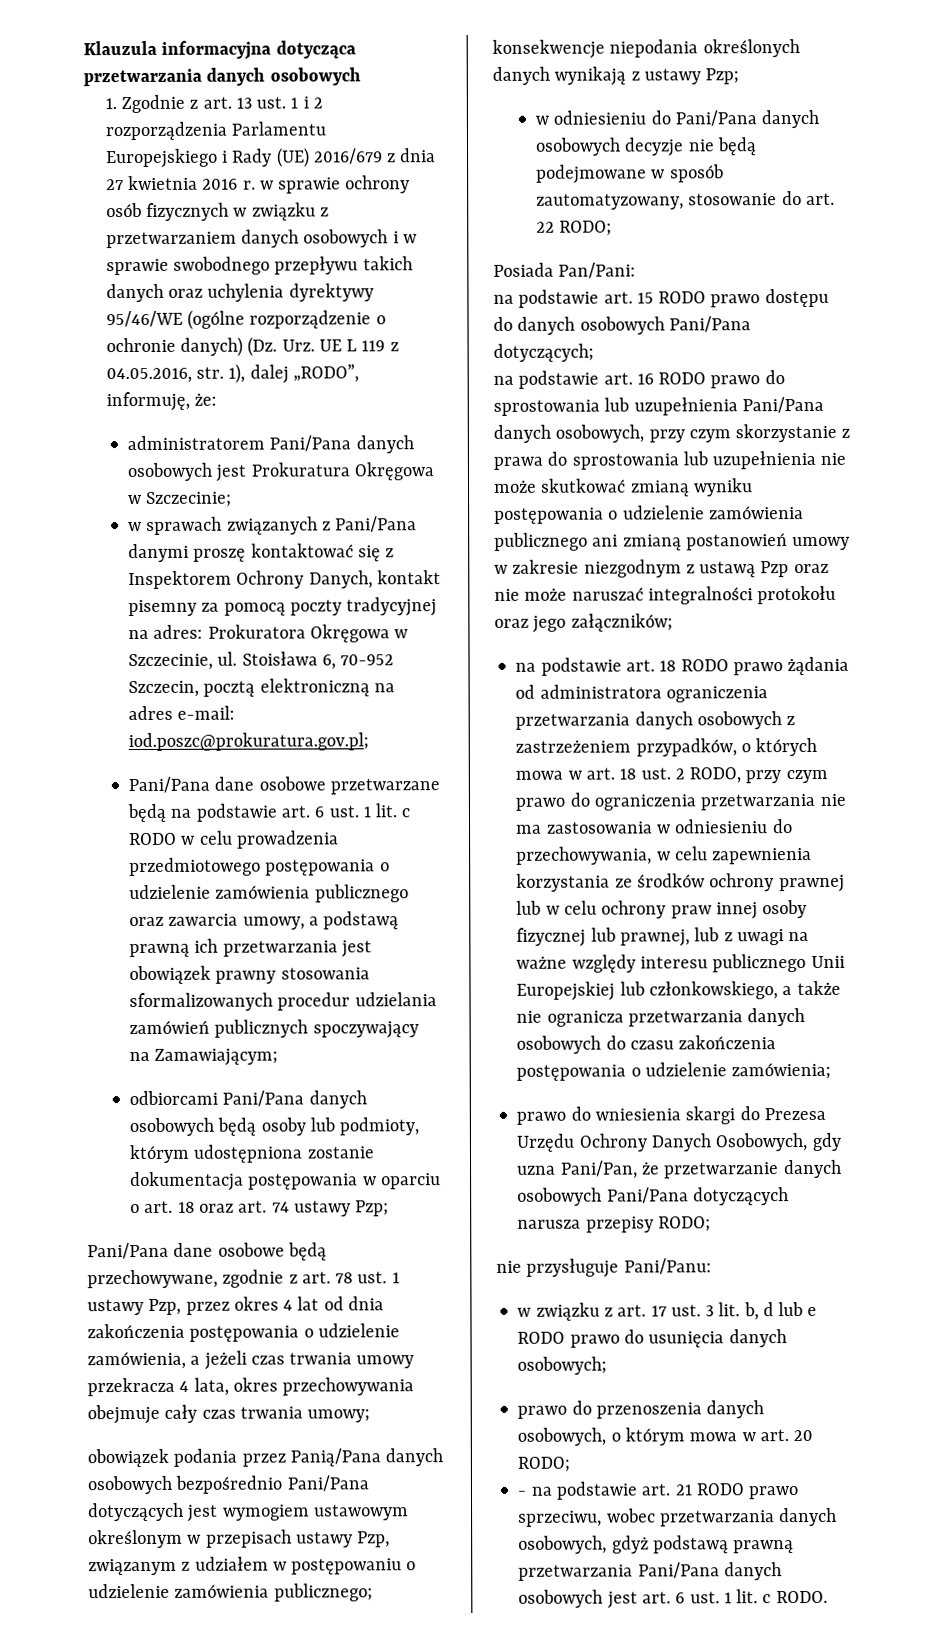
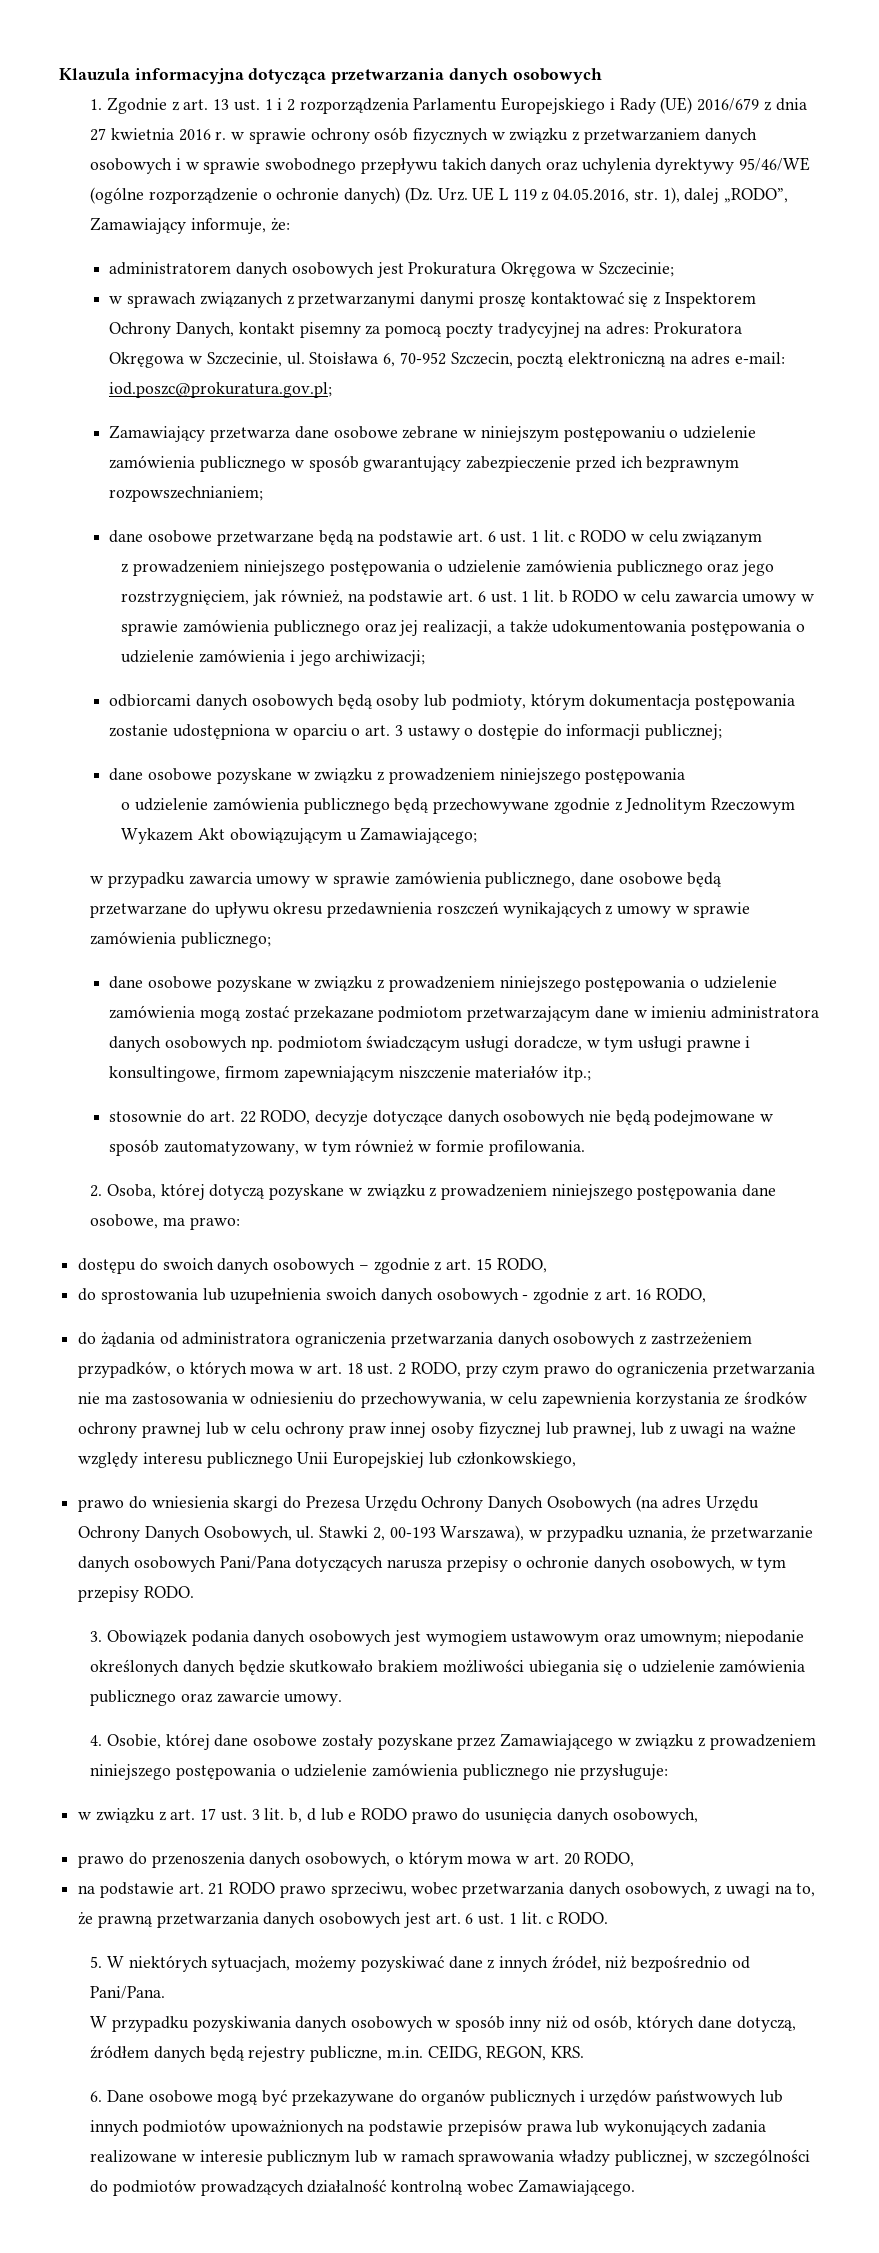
[105,391,190,412] informuję, -> [90,217,266,234] Zamawiający informuje,
[269,435,352,452] Pani/Pana -> (232, 268) none
[335,516,418,533] Pani/Pana -> [298,292,416,308] przetwarzanymi
[128,776,211,794] Pani/Pana -> [109,425,757,442] [109,455,740,472] [109,486,264,502] Zamawiający przetwarza dane osobowe zebrane w niniejszym postępowaniu o udzielenie zamówienia publicznego w sposób gwarantujący zabezpieczenie przed ich bezprawnym rozpowszechnianiem; //
[237,830,340,849] [129,857,262,877] prowadzenia przedmiotowego -> [682,530,763,546] [121,560,325,576] związanym // z prowadzeniem niniejszego
[168,911,400,930] [129,938,373,958] [129,965,370,985] [129,992,437,1012] [129,1019,419,1039] [129,1048,279,1066] zawarcia umowy, a podstawą prawną ich przetwarzania jest obowiązek prawny stosowania sformalizowanych procedur udzielania zamówień publicznych spoczywający na Zamawiającym; -> [741,560,774,576] [121,589,815,606] [121,619,805,636] [121,649,426,666] jego rozstrzygnięciem, jak również, na podstawie art. 6 ust. 1 lit. b RODO w celu zawarcia umowy w sprawie zamówienia publicznego oraz jej realizacji, a także udokumentowania postępowania o udzielenie zamówienia i jego archiwizacji;
[222,1090,305,1107] Pani/Pana -> (192, 700) none
[193,1144,374,1163] [130,1171,442,1192] [130,1200,390,1217] [87,1242,327,1261] [87,1269,400,1289] [87,1296,384,1316] [87,1323,400,1342] [87,1350,415,1370] [87,1377,415,1397] [87,1404,371,1425] [87,1448,444,1468] [87,1475,369,1495] [88,1502,409,1522] [88,1529,391,1549] [88,1556,417,1576] [88,1583,373,1602] [492,39,800,59] [492,66,740,86] [535,109,820,129] [535,137,685,157] udostępniona zostanie dokumentacja postępowania w oparciu o art. 18 oraz art. 74 ustawy Pzp; // Pani/Pana dane osobowe będą przechowywane, zgodnie z art. 78 ust. 1 ustawy Pzp, przez okres 4 lat od dnia zakończenia postępowania o udzielenie zamówienia, a jeżeli czas trwania umowy przekracza 4 lata, okres przechowywania obejmuje cały czas trwania umowy; // obowiązek podania przez Panią/Pana danych osobowych bezpośrednio Pani/Pana dotyczących jest wymogiem ustawowym określonym w przepisach ustawy Pzp, związanym z udziałem w postępowaniu o udzielenie zamówienia publicznego; konsekwencje niepodania określonych danych wynikają z ustawy Pzp; // w odniesieniu do Pani/Pana danych osobowych decyzje -> [589,694,796,710] [109,724,723,740] [109,768,686,784] [121,797,795,814] [121,827,478,844] [90,871,723,888] [90,902,751,918] [90,931,271,948] [109,976,777,992] [109,1005,820,1022] [109,1035,751,1052] [109,1065,592,1082] [109,1110,586,1126] dokumentacja postępowania zostanie udostępniona w oparciu o art. 3 ustawy o dostępie do informacji publicznej; // dane osobowe pozyskane w związku z prowadzeniem niniejszego postępowania // o udzielenie zamówienia publicznego będą przechowywane zgodnie z Jednolitym Rzeczowym Wykazem Akt obowiązującym u Zamawiającego; // w przypadku zawarcia umowy w sprawie zamówienia publicznego, dane osobowe będą przetwarzane do upływu okresu przedawnienia roszczeń wynikających z umowy w sprawie zamówienia publicznego; // dane osobowe pozyskane w związku z prowadzeniem niniejszego postępowania o udzielenie zamówienia mogą zostać przekazane podmiotom przetwarzającym dane w imieniu administratora danych osobowych np. podmiotom świadczącym usługi doradcze, w tym usługi prawne i konsultingowe, firmom zapewniającym niszczenie materiałów itp.; // stosownie do art. 22 RODO, decyzje dotyczące danych osobowych
[688,191,836,206] [536,220,613,236] [493,262,637,279] [493,288,829,308] [493,316,751,335] [493,343,594,362] [493,370,785,389] [493,396,824,416] [493,423,851,443] [493,450,847,470] [493,478,753,497] [494,505,804,524] [494,532,851,551] [494,559,829,578] [494,585,837,605] [494,613,673,633] [515,657,783,676] stosowanie do art. 22 RODO; // Posiada Pan/Pani: // na podstawie art. 15 RODO prawo dostępu do danych osobowych Pani/Pana dotyczących; // na podstawie art. 16 RODO prawo do sprostowania lub uzupełnienia Pani/Pana danych osobowych, przy czym skorzystanie z prawa do sprostowania lub uzupełnienia nie może skutkować zmianą wyniku postępowania o udzielenie zamówienia publicznego ani zmianą postanowień umowy w zakresie niezgodnym z ustawą Pzp oraz nie może naruszać integralności protokołu oraz jego załączników; // na podstawie art. 18 RODO prawo -> [303,1139,585,1156] [90,1183,777,1200] [90,1214,240,1230] [78,1258,547,1274] [78,1288,706,1304] [78,1332,97,1345] w tym również w formie profilowania. // 2. Osoba, której dotyczą pozyskane w związku z prowadzeniem niniejszego postępowania dane osobowe, ma prawo: // dostępu do swoich danych osobowych – zgodnie z art. 15 RODO, // do sprostowania lub uzupełnienia swoich danych osobowych - zgodnie z art. 16 RODO, // do
[782,980,841,996] [516,1008,806,1027] [516,1035,777,1054] [516,1062,832,1081] a także nie ogranicza przetwarzania danych osobowych do czasu zakończenia postępowania o udzielenie zamówienia; -> (576, 1460) none
[715,1132,841,1152] [517,1160,638,1179] Osobowych, gdy uzna Pani/Pan, -> [546,1495,759,1512] [78,1525,687,1542] Osobowych (na adres Urzędu Ochrony Danych Osobowych, ul. Stawki 2, 00-193 Warszawa), w przypadku uznania,
[657,1216,711,1232] [496,1258,712,1278] RODO; // nie przysługuje Pani/Panu: -> [512,1556,787,1572] [78,1586,194,1602] [90,1630,805,1646] [90,1659,806,1676] [90,1690,343,1706] [90,1733,816,1750] [90,1763,669,1780] o ochronie danych osobowych, w tym przepisy RODO. // 3. Obowiązek podania danych osobowych jest wymogiem ustawowym oraz umownym; niepodanie określonych danych będzie skutkowało brakiem możliwości ubiegania się o udzielenie zamówienia publicznego oraz zawarcie umowy. // 4. Osobie, której dane osobowe zostały pozyskane przez Zamawiającego w związku z prowadzeniem niniejszego postępowania o udzielenie zamówienia publicznego nie przysługuje:
[517,1356,608,1375] osobowych; -> [612,1808,698,1824] osobowych,
[517,1456,571,1472] [517,1490,527,1496] RODO; // - -> [584,1852,635,1867] RODO, //
[611,1535,729,1554] gdyż podstawą -> [714,1882,816,1898] [78,1912,94,1925] z uwagi na to, że
[637,1562,720,1579] Pani/Pana -> (259, 1920) none
(828, 1597) none -> [90,1955,750,1972] [90,1986,166,1999] [90,2015,796,2032] [90,2045,585,2062] [90,2089,783,2106] [90,2119,766,2136] [90,2149,811,2166] [90,2179,635,2196] // 5. W niektórych sytuacjach, możemy pozyskiwać dane z innych źródeł, niż bezpośrednio od Pani/Pana. // W przypadku pozyskiwania danych osobowych w sposób inny niż od osób, których dane dotyczą, źródłem danych będą rejestry publiczne, m.in. CEIDG, REGON, KRS. // 6. Dane osobowe mogą być przekazywane do organów publicznych i urzędów państwowych lub innych podmiotów upoważnionych na podstawie przepisów prawa lub wykonujących zadania realizowane w interesie publicznym lub w ramach sprawowania władzy publicznej, w szczególności do podmiotów prowadzących działalność kontrolną wobec Zamawiającego.

